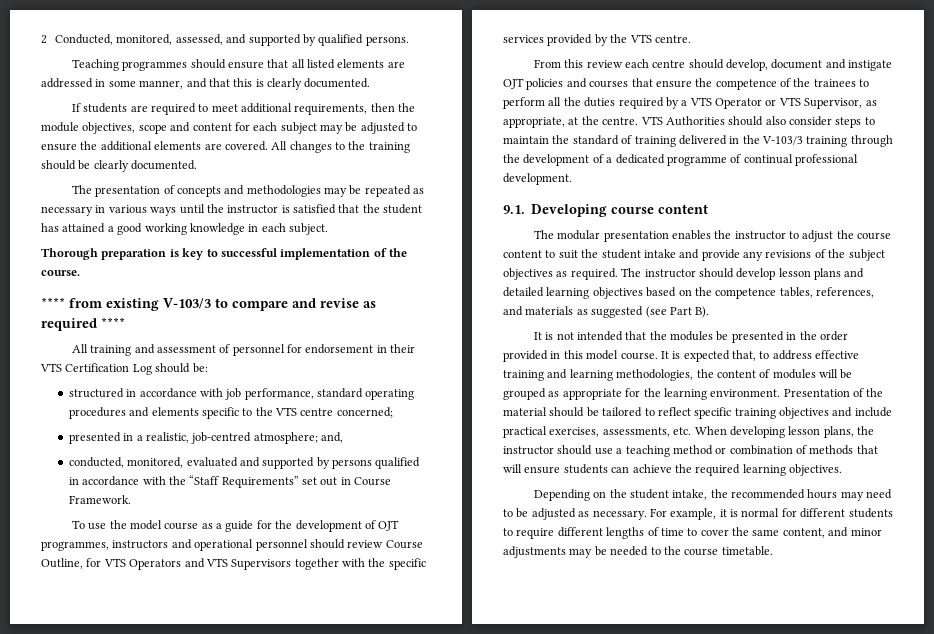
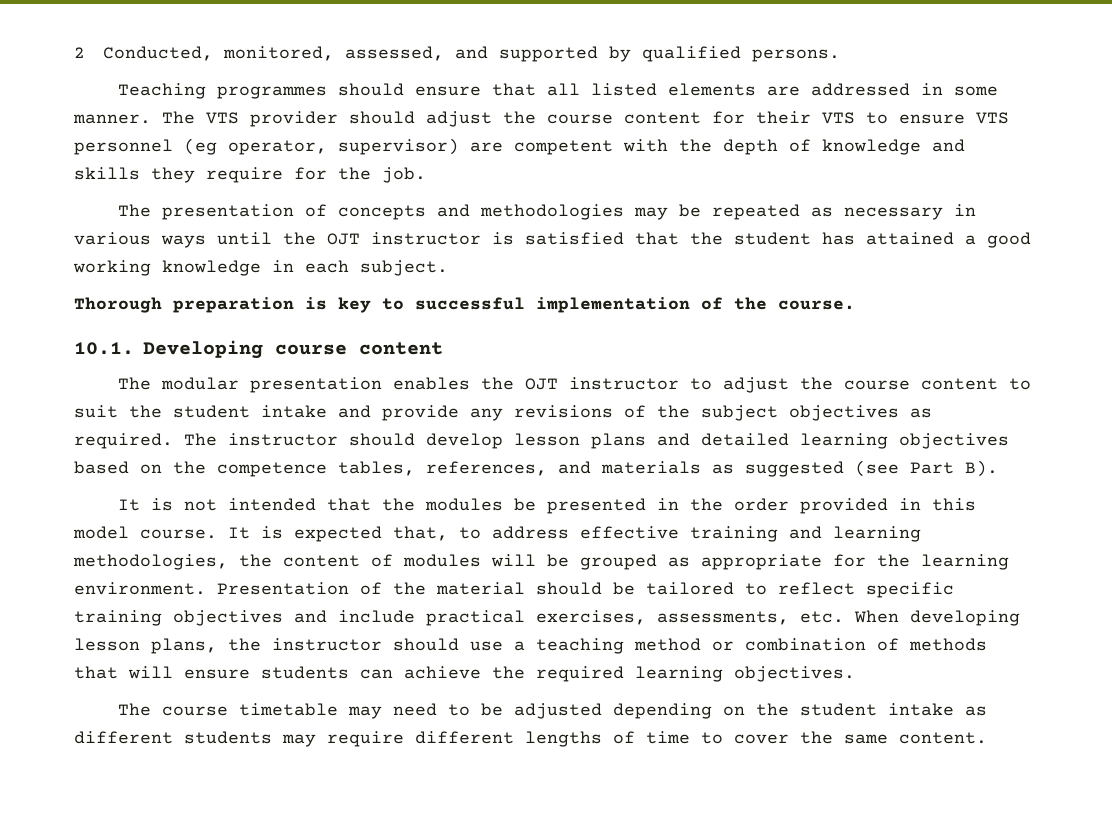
[139,78,371,90] [71,103,416,115] [41,122,418,134] [41,141,410,153] [41,160,198,172] manner, and that this is clearly documented. // If students are required to meet additional requirements, then the module objectives, scope and content for each subject may be adjusted to ensure the additional elements are covered. All changes to the training should be clearly documented. -> [73,111,1009,127] [74,138,965,155] [74,167,426,183] manner. The VTS provider should adjust the course content for their VTS to ensure VTS personnel (eg operator, supervisor) are competent with the depth of knowledge and skills they require for the job.
(224, 208) none -> [327,233,360,245] OJT
[41,297,376,311] [41,317,125,331] [71,344,416,356] [40,363,208,375] [68,388,415,400] [68,407,393,419] [68,432,344,444] [68,457,421,469] [68,475,392,488] [68,495,131,504] [71,520,400,532] [41,539,423,551] [41,558,426,570] [503,34,691,46] [533,59,893,71] [503,78,870,90] [503,97,877,109] [503,116,875,128] [503,135,893,147] [503,154,858,166] [503,173,572,185] [503,205,525,214] **** from existing V-103/3 to compare and revise as required **** // All training and assessment of personnel for endorsement in their VTS Certification Log should be: // structured in accordance with job performance, standard operating procedures and elements specific to the VTS centre concerned; // presented in a realistic, job-centred atmosphere; and, // conducted, monitored, evaluated and supported by persons qualified in accordance with the “Staff Requirements” set out in Course Framework. // To use the model course as a guide for the development of OJT programmes, instructors and operational personnel should review Course Outline, for VTS Operators and VTS Supervisors together with the specific services provided by the VTS centre. // From this review each centre should develop, document and instigate OJT policies and courses that ensure the competence of the trainees to perform all the duties required by a VTS Operator or VTS Supervisor, as appropriate, at the centre. VTS Authorities should also consider steps to maintain the standard of training delivered in the V-103/3 training through the development of a dedicated programme of continual professional development. // 9.1. -> [74,342,134,355] 10.1.
(732, 234) none -> [524,378,558,390] OJT
[533,489,838,501] Depending on the student intake, the recommended hours -> [117,703,338,716] The course timetable
[578,508,797,520] as necessary. For example, it is normal for -> [612,703,987,719] depending on the student intake as
[503,528,513,536] to -> [282,734,316,747] may
[782,527,882,538] [503,546,773,558] content, and minor adjustments may be needed to the course timetable. -> [899,732,987,744] content.

